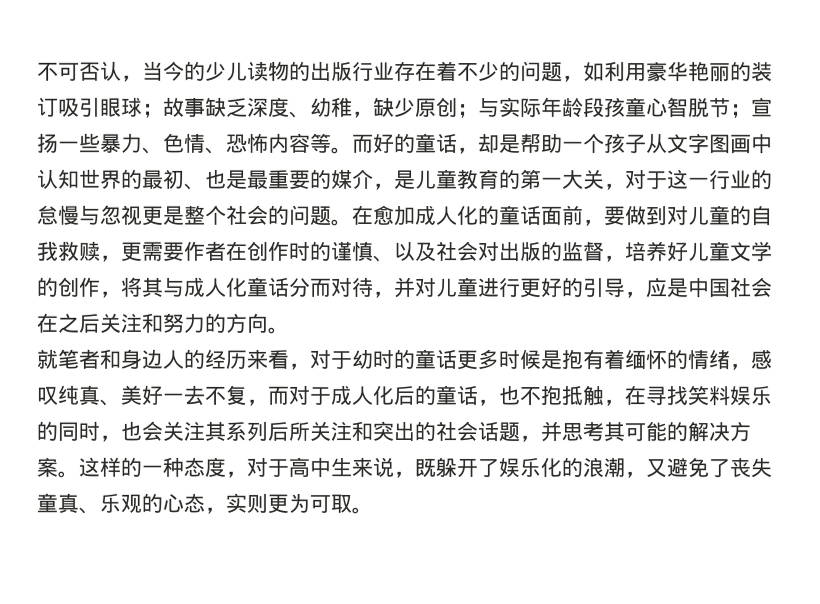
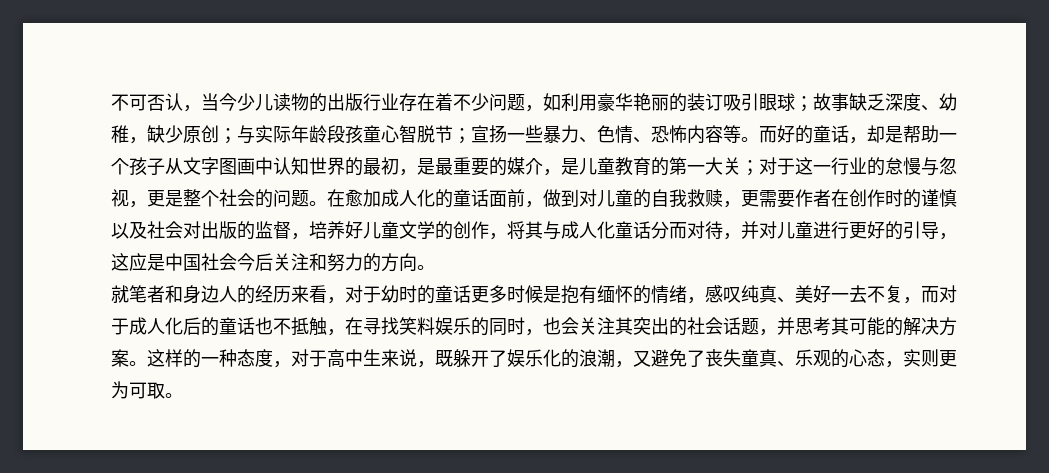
[184,61,206,81] 的 -> (237, 102) none
[499,62,521,82] 的 -> (489, 102) none
[184,169,227,190] 、也 -> [399,169,417,176] ，
[604,183,626,191] ， -> [741,160,759,176] ；
(143, 215) none -> [129,201,147,208] ，
[604,206,626,226] 要 -> (543, 204) none
[373,254,395,262] 、 -> (957, 198) none
(647, 295) none -> [111,253,129,271] 这
[36,312,79,333] 在之 -> [237,253,255,271] 今
[603,349,625,370] 着 -> (597, 294) none
[477,385,562,407] ，也不抱 -> [255,317,291,335] 也不
[225,420,373,441] 系列后所关注和 -> (633, 326) none

